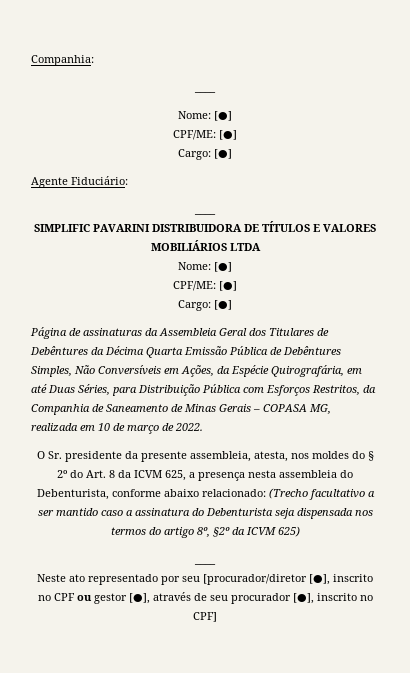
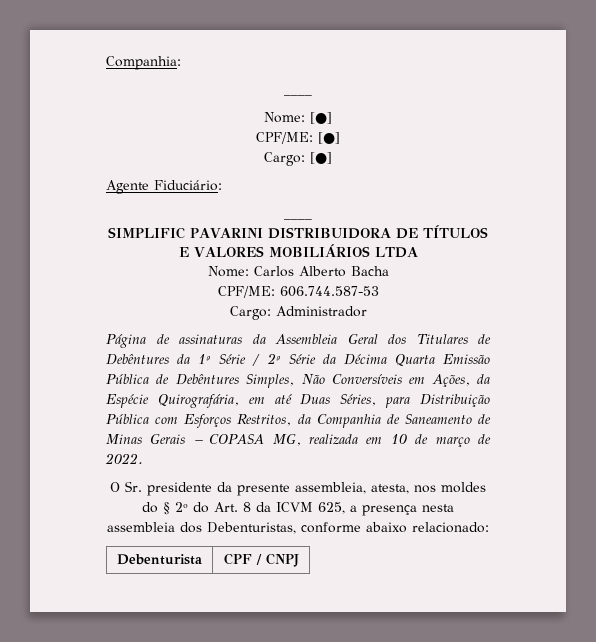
[214,262,232,272] [173,281,237,291] [178,300,232,311] [●] // CPF/ME: [●] // Cargo: [●] -> [253,266,389,277] [217,286,379,298] [229,306,367,320] Carlos Alberto Bacha // CPF/ME: 606.744.587-53 // Cargo: Administrador
(104, 351) none -> [198,353,336,366] 1ª Série / 2ª Série da
[340,470,353,478] [36,489,109,500] do Debenturista, -> [180,522,296,534] dos Debenturistas,
[268,488,375,500] [37,508,373,519] [110,526,300,538] [194,563,216,565] [37,574,373,585] [37,592,373,604] [193,612,217,622] (Trecho facultativo a ser mantido caso a assinatura do Debenturista seja dispensada nos termos do artigo 8º, §2º da ICVM 625) // ____ // Neste ato representado por seu [procurador/diretor [●], inscrito no CPF ou gestor [●], através de seu procurador [●], inscrito no CPF] -> [117,554,202,565] [223,553,299,567] // Debenturista | CPF / CNPJ

